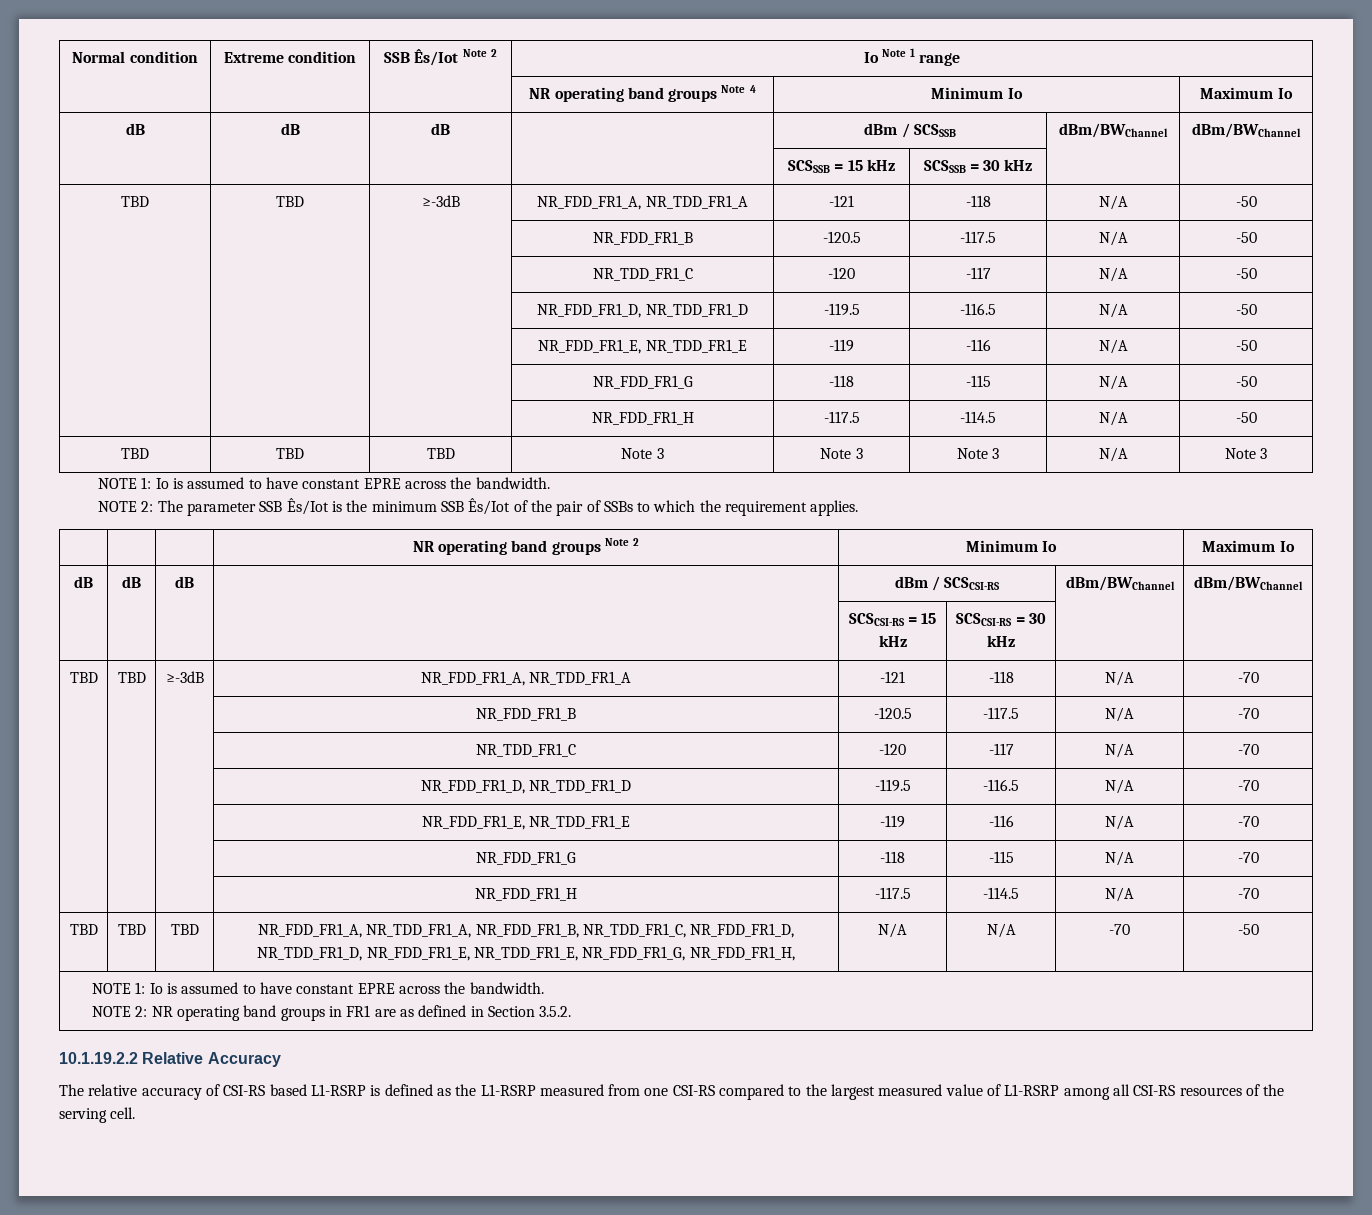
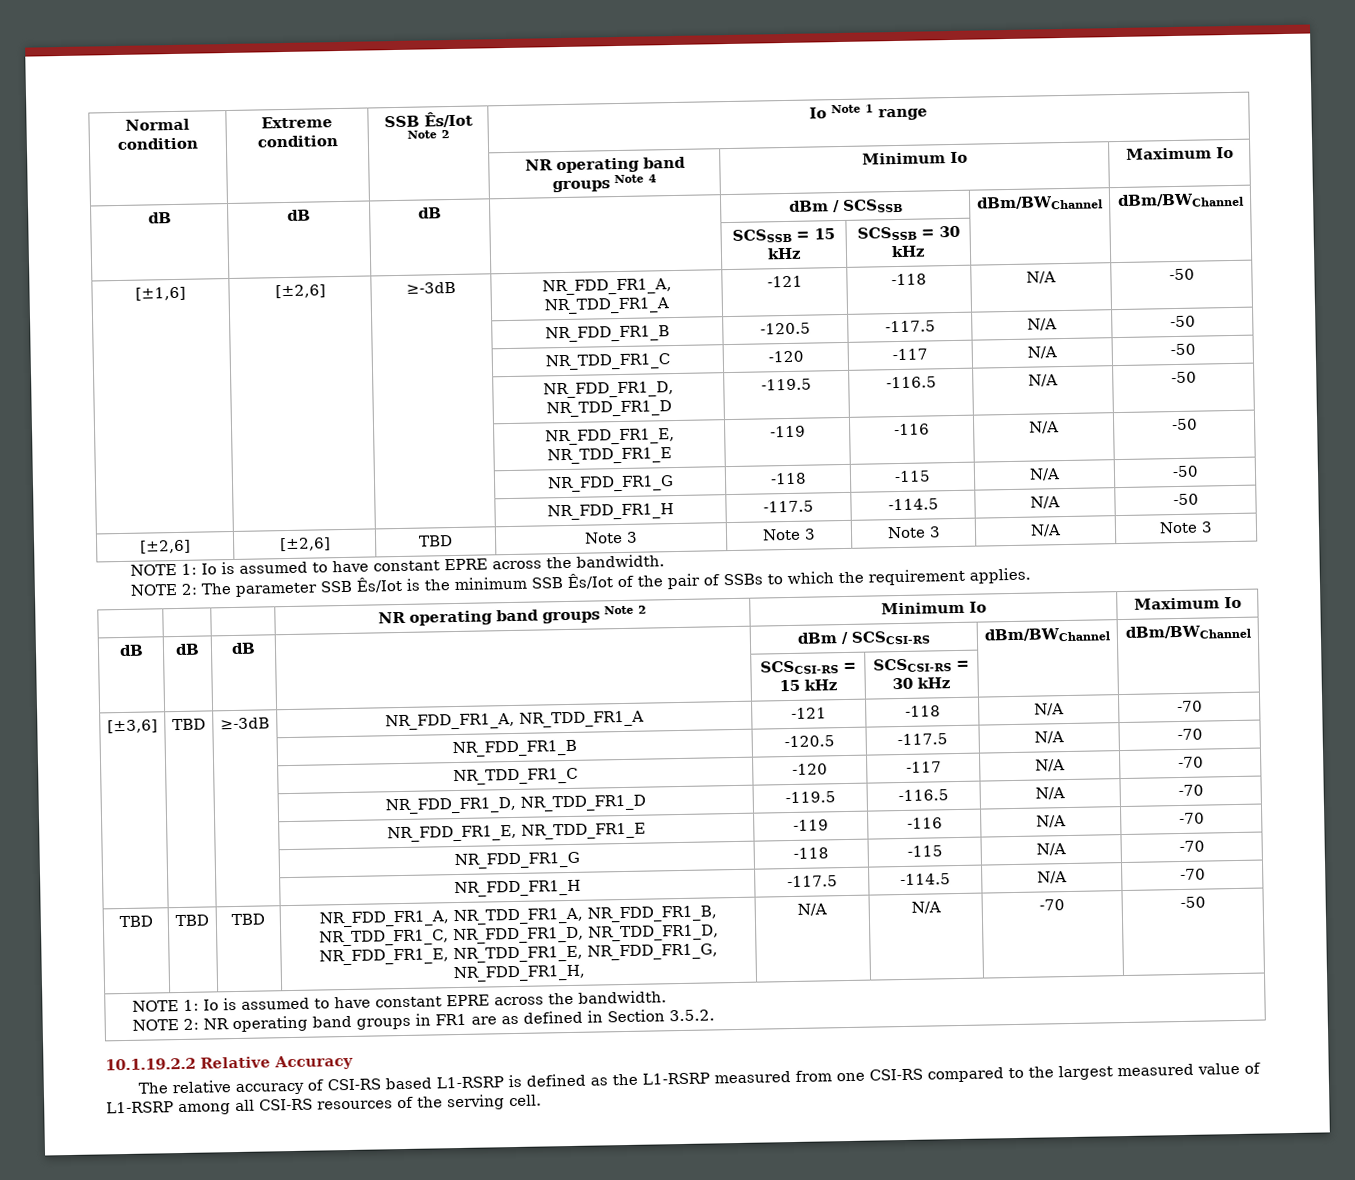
[121,196,149,207] [276,196,304,207] TBD | TBD -> [135,286,186,301] [274,284,326,299] [±1,6] | [±2,6]
[121,448,149,459] [276,448,304,459] TBD | TBD -> [140,539,191,554] [279,537,331,552] [±2,6] | [±2,6]
[69,672,98,683] TBD -> [107,719,158,734] [±3,6]

